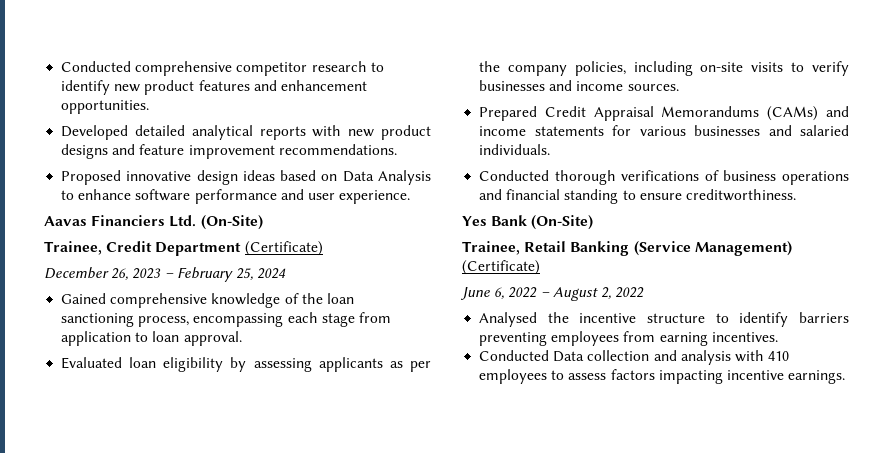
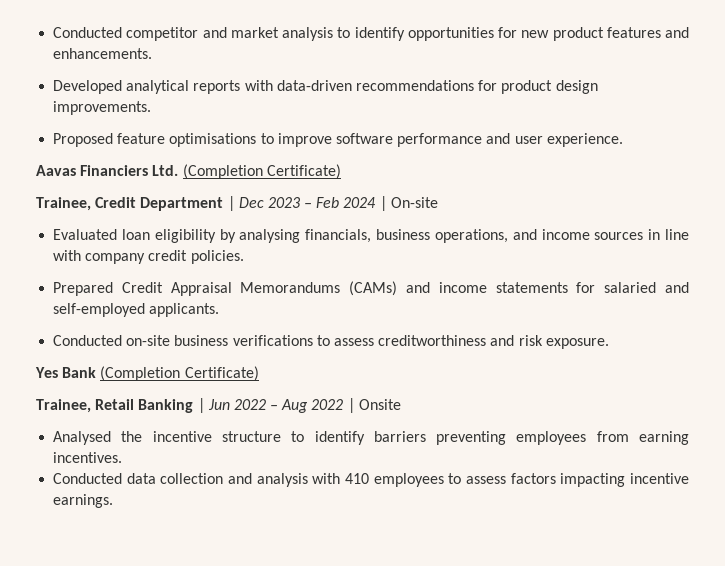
[61,61,384,76] [61,80,111,95] Conducted comprehensive competitor research to identify -> [53,27,518,41] Conducted competitor and market analysis to identify opportunities for
[280,80,367,91] [61,100,150,114] enhancement opportunities. -> [53,48,153,59] enhancements.
[134,125,185,136] detailed -> (123, 87) none
[348,125,431,140] [61,144,397,159] [61,170,431,185] [61,189,132,200] new product designs and feature improvement recommendations. // Proposed innovative design ideas based on Data Analysis to enhance -> [276,80,598,94] [53,101,152,115] [53,133,332,147] data-driven recommendations for product design improvements. // Proposed feature optimisations to improve
[200,215,263,230] (On-Site) -> [182,164,341,179] (Completion Certificate)
[244,241,323,256] [44,267,287,282] [61,293,354,308] [61,312,391,327] [61,331,242,346] [61,357,431,372] [479,61,849,76] [479,80,679,91] (Certificate) // December 26, 2023 – February 25, 2024 // Gained comprehensive knowledge of the loan sanctioning process, encompassing each stage from application to loan approval. // Evaluated loan eligibility by assessing applicants as per the company policies, including on-site visits to verify businesses and income sources. -> [227,196,438,211] [53,229,689,243] [53,250,244,264] | Dec 2023 – Feb 2024 | On-site // Evaluated loan eligibility by analysing financials, business operations, and income sources in line with company credit policies.
[639,125,849,136] [479,144,551,155] [479,170,849,185] [479,189,796,204] various businesses and salaried individuals. // Conducted thorough verifications of business operations and financial standing to ensure creditworthiness. -> [604,282,689,293] [53,303,220,317] [53,335,609,349] salaried and self-employed applicants. // Conducted on-site business verifications to assess creditworthiness and risk exposure.
[531,215,594,230] (On-Site) -> [100,366,259,381] (Completion Certificate)
[633,241,792,256] [462,260,540,275] [460,287,645,301] (Service Management) (Certificate) // June 6, 2022 – August 2, 2022 -> [197,398,401,413] | Jun 2022 – Aug 2022 | Onsite
[553,351,585,362] Data -> [126,473,156,484] data

